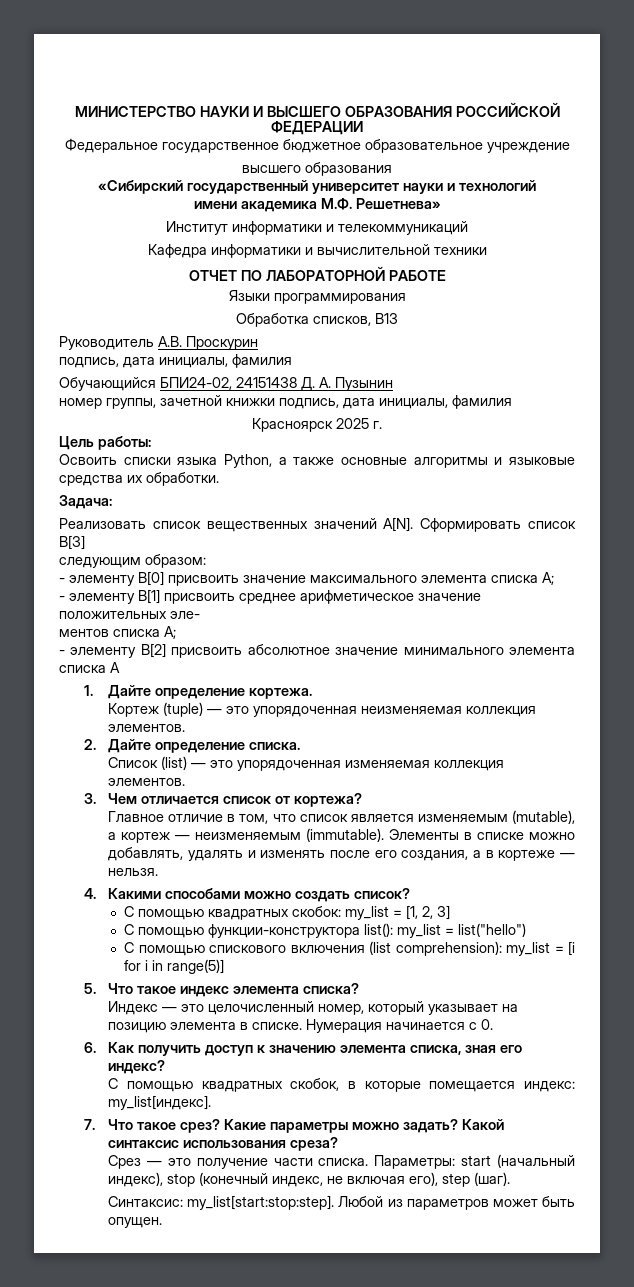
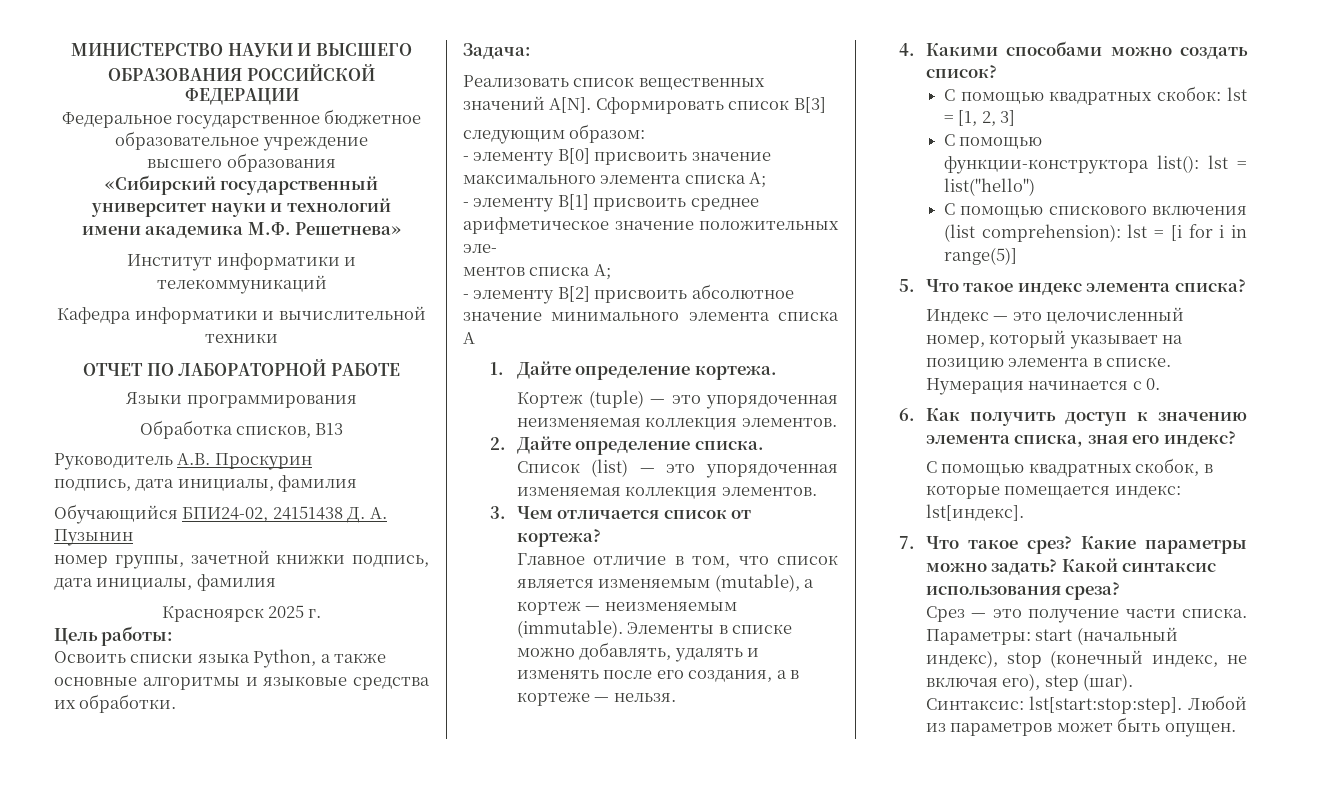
[345,906,390,920] my_list -> [1227,87,1247,101] lst
[397,924,442,938] my_list -> [1207,155,1228,169] lst
[506,942,551,956] my_list -> [1127,224,1148,238] lst
[108,1095,212,1110] my_list[индекс]. -> [925,504,1024,521] lst[индекс].
[187,1195,335,1210] my_list[start:stop:step]. -> [1029,696,1183,714] lst[start:stop:step].

